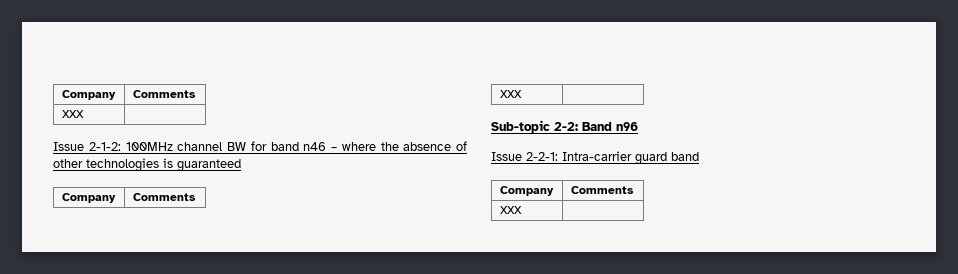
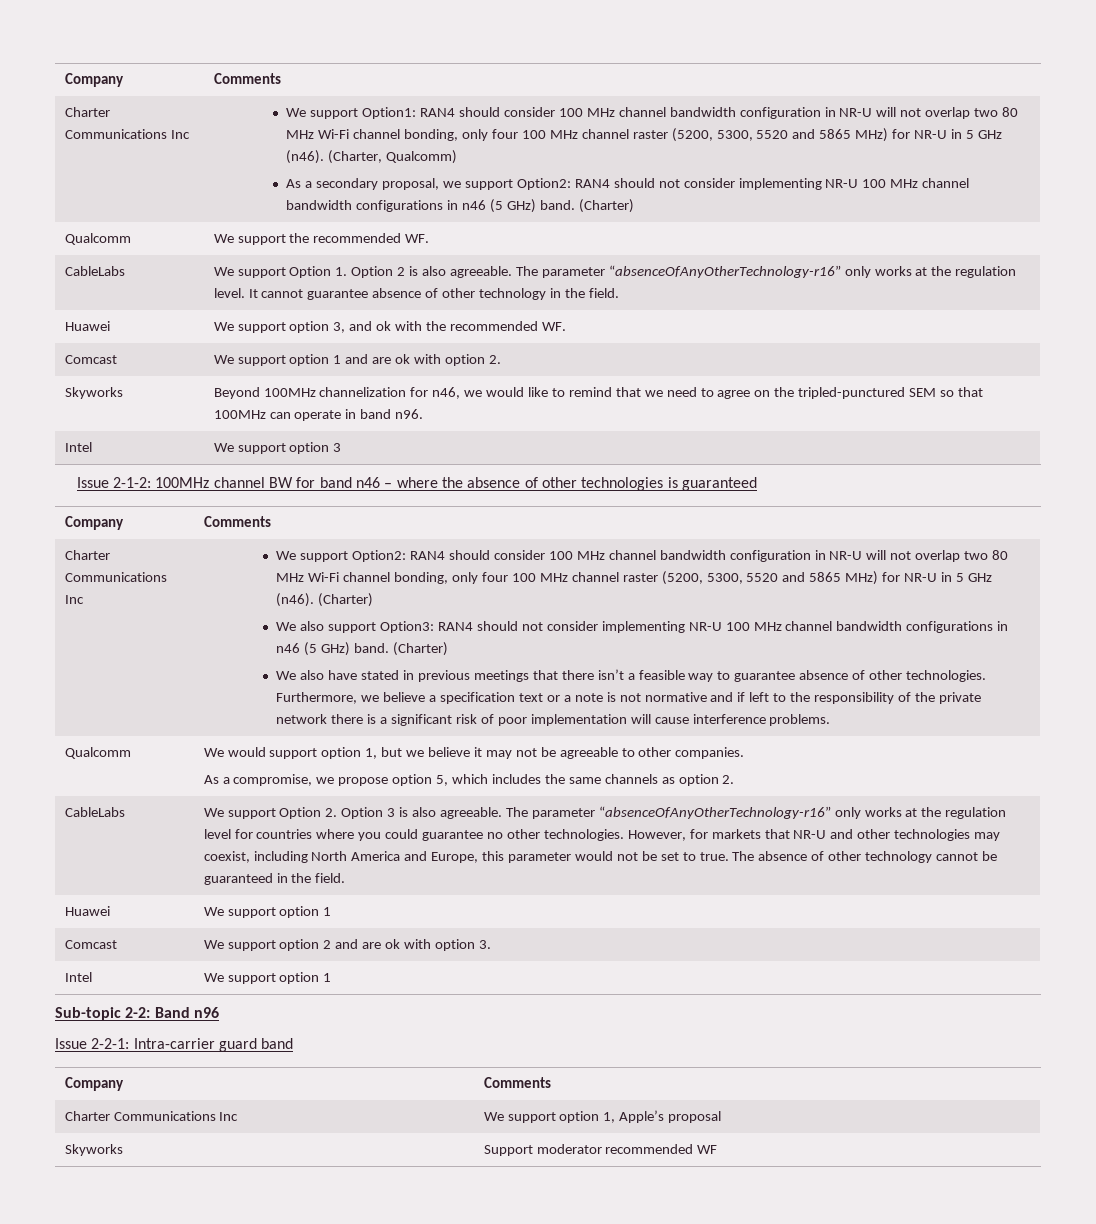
[61,90,116,100] [132,90,196,98] [61,110,84,118] Company | Comments // XXX | -> [64,73,124,87] [213,73,281,84] [64,107,110,117] [64,129,190,139] [286,107,1019,119] [286,128,1002,142] [286,150,458,164] [286,178,970,190] [286,199,634,213] [64,233,131,245] [213,233,430,245] [64,266,125,276] [213,265,1017,278] [213,288,619,300] [64,321,110,331] [213,321,566,333] [64,355,117,364] [213,354,501,366] [64,387,123,399] [213,387,983,399] [213,409,424,421] [64,442,92,452] [213,442,342,454] Company | Comments // Charter Communications Inc | We support Option1: RAN4 should consider 100 MHz channel bandwidth configuration in NR-U will not overlap two 80 MHz Wi-Fi channel bonding, only four 100 MHz channel raster (5200, 5300, 5520 and 5865 MHz) for NR-U in 5 GHz (n46). (Charter, Qualcomm) // As a secondary proposal, we support Option2: RAN4 should not consider implementing NR-U 100 MHz channel bandwidth configurations in n46 (5 GHz) band. (Charter) // Qualcomm | We support the recommended WF. // CableLabs | We support Option 1. Option 2 is also agreeable. The parameter “absenceOfAnyOtherTechnology-r16” only works at the regulation level. It cannot guarantee absence of other technology in the field. // Huawei | We support option 3, and ok with the recommended WF. // Comcast | We support option 1 and are ok with option 2. // Skyworks | Beyond 100MHz channelization for n46, we would like to remind that we need to agree on the tripled-punctured SEM so that 100MHz can operate in band n96. // Intel | We support option 3
[499,90,522,98] XXX | -> [64,550,110,560] [64,572,167,582] [64,595,84,604] [276,550,1009,562] [276,571,992,585] [276,593,374,607] [276,621,1009,633] [276,642,449,656] [276,669,986,682] [276,692,981,704] [276,714,831,726] [64,747,131,759] [203,747,745,759] [203,774,735,786] [64,807,125,817] [203,806,1007,819] [203,829,1001,841] [203,851,997,863] [203,873,346,885] [64,906,110,916] [203,906,332,918] [64,940,117,949] [203,939,491,951] [64,972,92,982] [203,972,332,984] Charter Communications Inc | We support Option2: RAN4 should consider 100 MHz channel bandwidth configuration in NR-U will not overlap two 80 MHz Wi-Fi channel bonding, only four 100 MHz channel raster (5200, 5300, 5520 and 5865 MHz) for NR-U in 5 GHz (n46). (Charter) // We also support Option3: RAN4 should not consider implementing NR-U 100 MHz channel bandwidth configurations in n46 (5 GHz) band. (Charter) // We also have stated in previous meetings that there isn’t a feasible way to guarantee absence of other technologies. Furthermore, we believe a specification text or a note is not normative and if left to the responsibility of the private network there is a significant risk of poor implementation will cause interference problems. // Qualcomm | We would support option 1, but we believe it may not be agreeable to other companies. // As a compromise, we propose option 5, which includes the same channels as option 2. // CableLabs | We support Option 2. Option 3 is also agreeable. The parameter “absenceOfAnyOtherTechnology-r16” only works at the regulation level for countries where you could guarantee no other technologies. However, for markets that NR-U and other technologies may coexist, including North America and Europe, this parameter would not be set to true. The absence of other technology cannot be guaranteed in the field. // Huawei | We support option 1 // Comcast | We support option 2 and are ok with option 3. // Intel | We support option 1
[499,206,522,214] XXX | -> [64,1111,239,1121] [483,1110,722,1123] [64,1144,123,1156] [483,1144,718,1156] Charter Communications Inc | We support option 1, Apple’s proposal // Skyworks | Support moderator recommended WF

